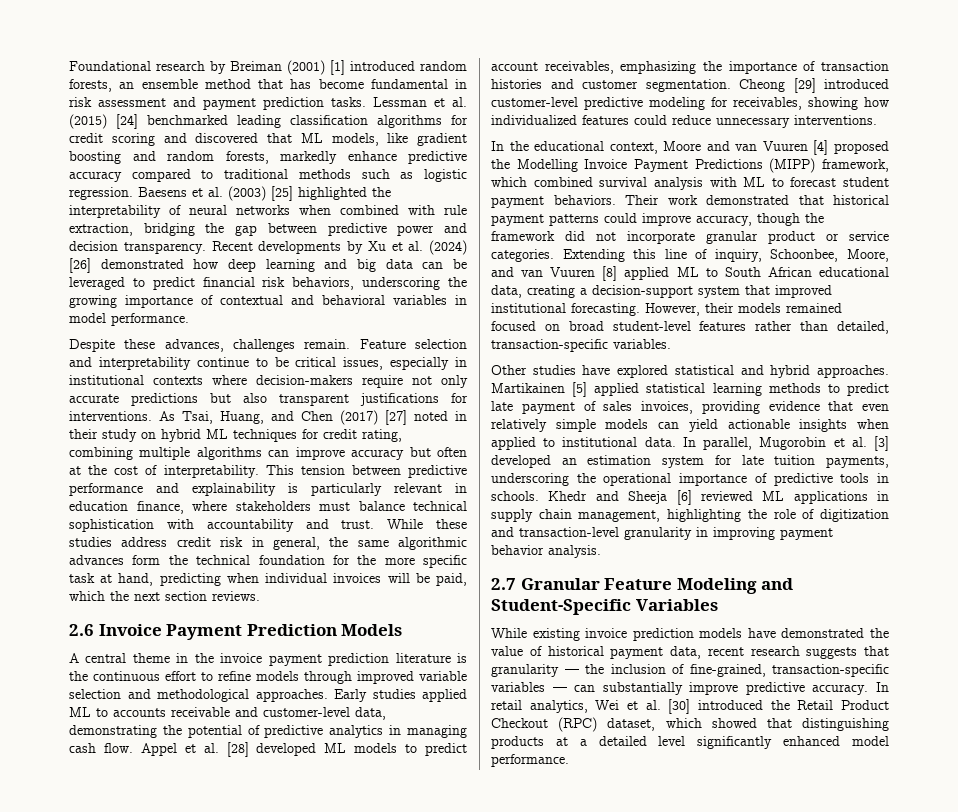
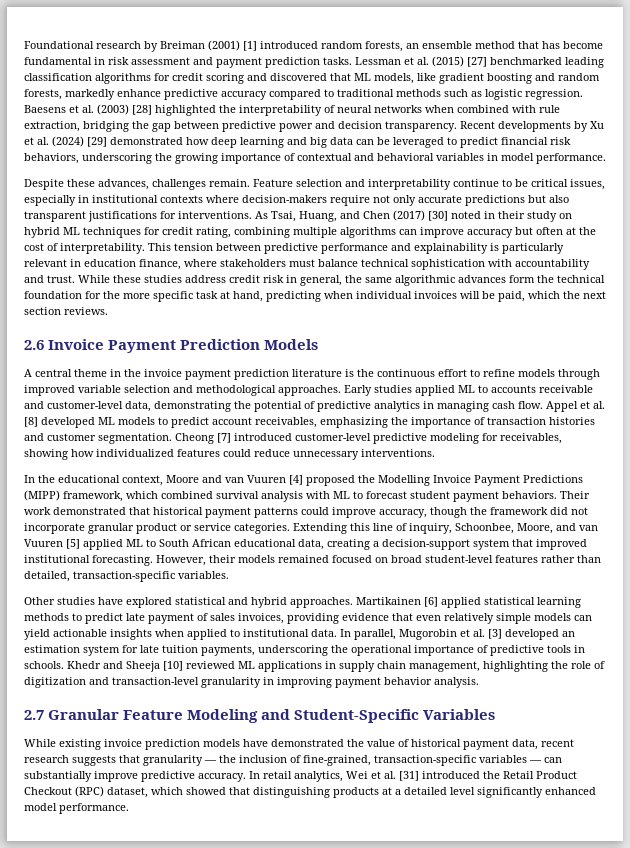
[116,114,138,129] [24] -> [467,57,487,67] [27]
[271,186,293,201] [25] -> [132,105,152,115] [28]
[69,258,91,273] [26] -> [87,137,107,147] [29]
[385,410,407,425] [27] -> [428,211,448,221] [30]
[226,742,249,757] [28] -> [24,417,38,427] [8]
[793,78,816,93] [29] -> [217,433,231,443] [7]
[602,266,618,281] [8] -> [66,539,80,549] [5]
[572,382,588,397] [5] -> [424,597,438,607] [6]
[676,490,692,505] [6] -> [163,661,183,671] [10]
[668,699,691,714] [30] -> [399,771,419,781] [31]

